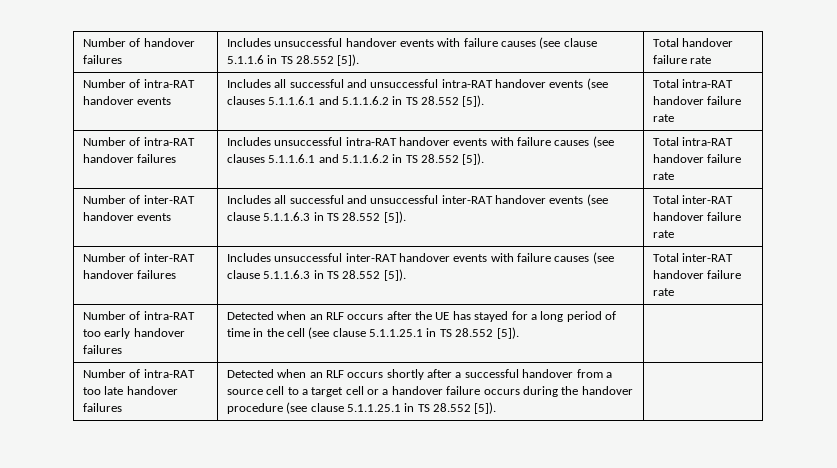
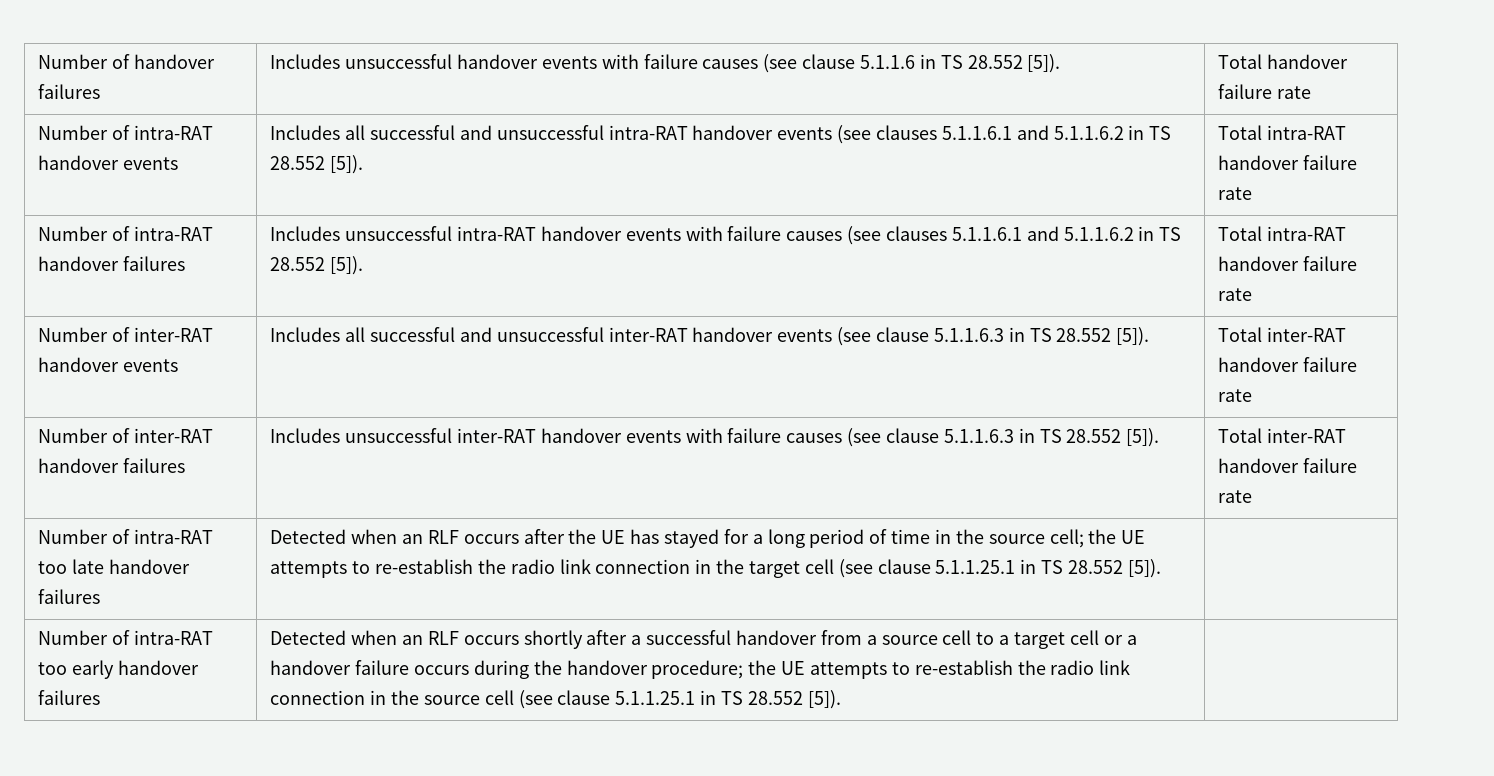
[104,328,131,339] early -> [72,559,105,574] late
(284, 332) none -> [988,529,1146,548] [270,559,800,578] source cell; the UE attempts to re-establish the radio link connection in the target
[104,386,124,395] late -> [72,660,115,679] early
[226,403,283,414] procedure -> [651,660,1131,679] [270,690,514,705] procedure; the UE attempts to re-establish the radio link connection in the source cell

